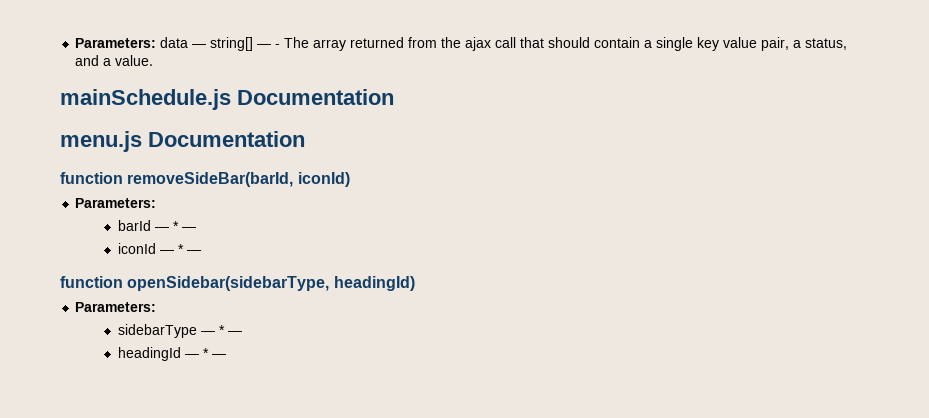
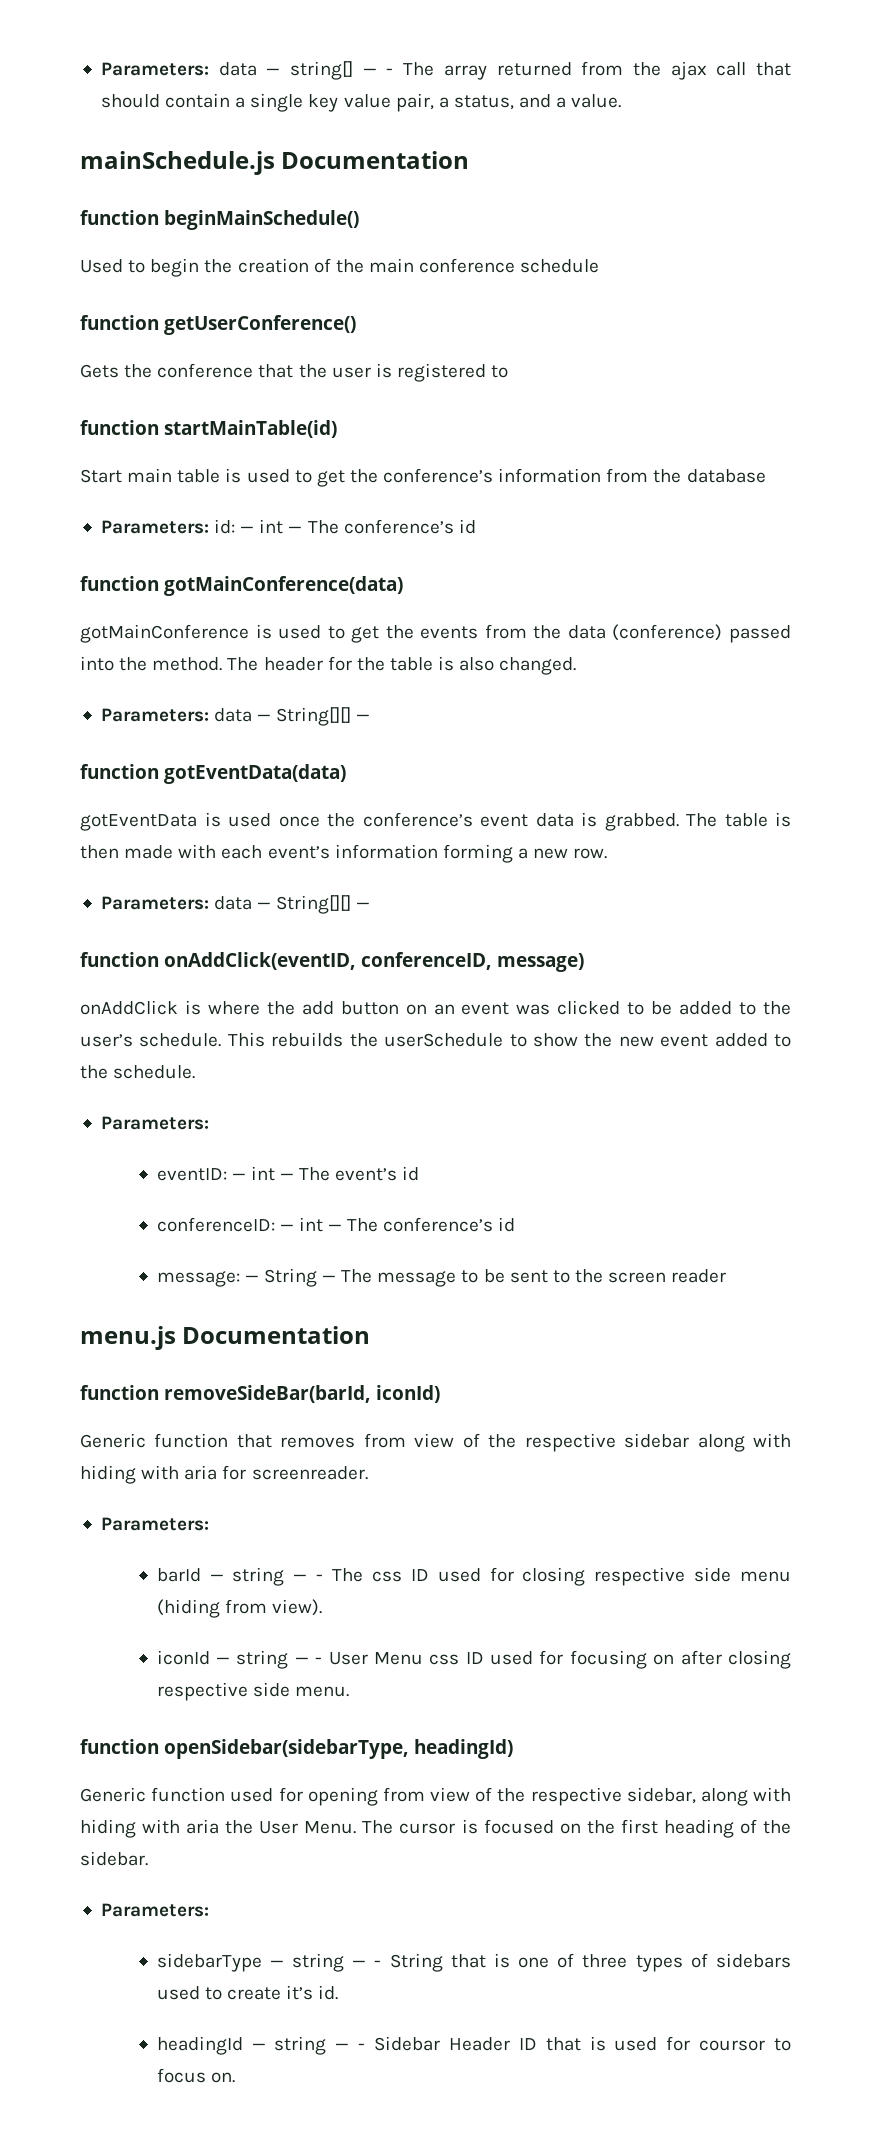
(394, 97) none -> [80,210,360,230] [80,258,600,277] [80,315,357,335] [80,363,509,382] [80,420,338,438] [80,468,766,487] [100,519,476,534] [80,576,404,596] [80,624,791,643] [80,656,577,675] [100,707,371,726] [80,764,347,784] [80,812,791,831] [80,844,608,863] [100,895,371,914] [80,952,585,972] [80,1000,791,1015] [80,1032,791,1047] [80,1065,196,1079] [100,1116,209,1130] [156,1166,420,1181] [156,1217,516,1232] [156,1268,727,1287] // function beginMainSchedule() // Used to begin the creation of the main conference schedule // function getUserConference() // Gets the conference that the user is registered to // function startMainTable(id) // Start main table is used to get the conference’s information from the database // Parameters: id: — int — The conference’s id // function gotMainConference(data) // gotMainConference is used to get the events from the data (conference) passed into the method. The header for the table is also changed. // Parameters: data — String[][] — // function gotEventData(data) // gotEventData is used once the conference’s event data is grabbed. The table is then made with each event’s information forming a new row. // Parameters: data — String[][] — // function onAddClick(eventID, conferenceID, message) // onAddClick is where the add button on an event was clicked to be added to the user’s schedule. This rebuilds the userSchedule to show the new event added to the schedule. // Parameters: // eventID: — int — The event’s id // conferenceID: — int — The conference’s id // message: — String — The message to be sent to the screen reader
(350, 179) none -> [80,1433,791,1452] [80,1465,368,1484] // Generic function that removes from view of the respective sidebar along with hiding with aria for screenreader.
[172,221,196,231] * — -> [232,1567,791,1586] [156,1599,322,1618] string — - The css ID used for closing respective side menu (hiding from view).
[177,244,201,254] [60,276,415,291] * — // function openSidebar(sidebarType, headingId) -> [236,1650,791,1669] [156,1682,349,1701] [80,1739,514,1759] [80,1787,792,1806] [80,1819,792,1838] [80,1851,148,1866] string — - User Menu css ID used for focusing on after closing respective side menu. // function openSidebar(sidebarType, headingId) // Generic function used for opening from view of the respective sidebar, along with hiding with aria the User Menu. The cursor is focused on the first heading of the sidebar.
[218,325,242,335] [117,347,226,361] * — // headingId — * — -> [291,1953,792,1972] [156,1985,339,2000] [156,2036,791,2055] [156,2068,235,2083] string — - String that is one of three types of sidebars used to create it’s id. // headingId — string — - Sidebar Header ID that is used for coursor to focus on.

